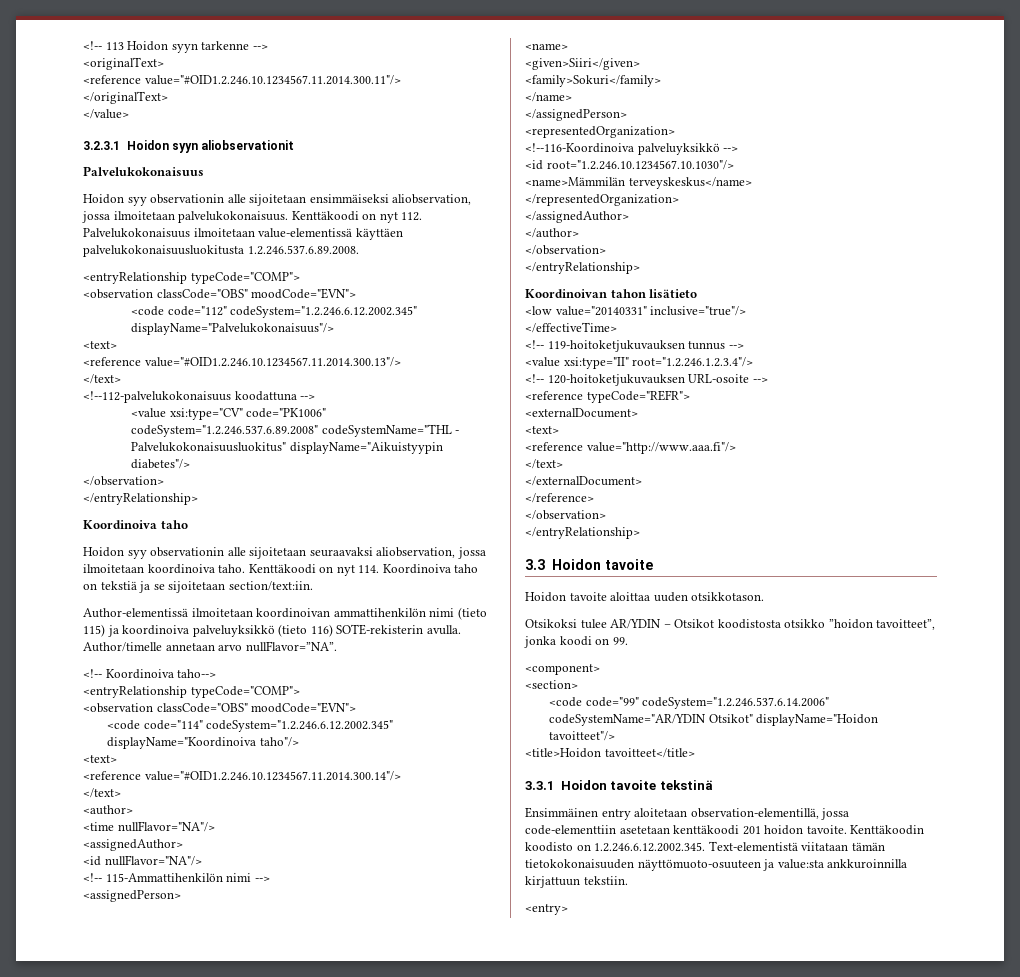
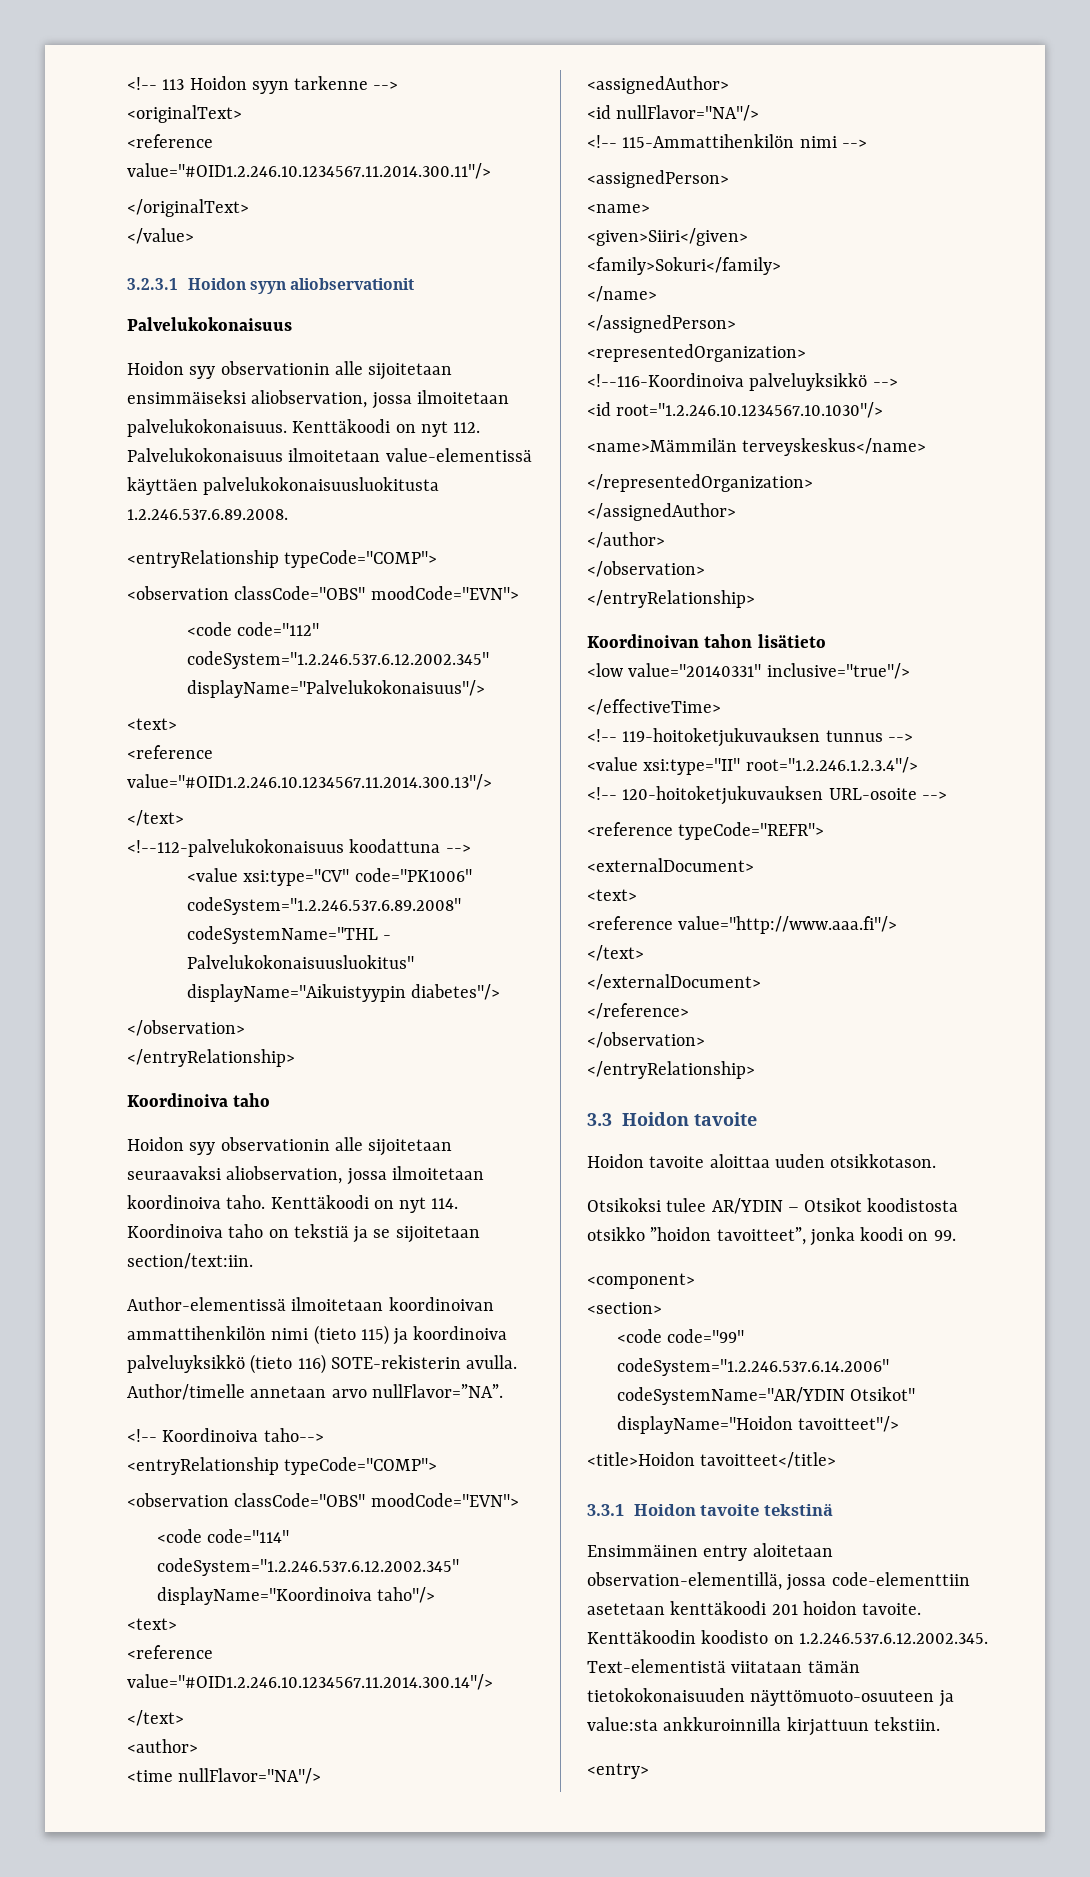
[230,306,418,318] codeSystem="1.2.246.6.12.2002.345" -> [187,651,490,669] codeSystem="1.2.246.537.6.12.2002.345"
[206,720,394,732] codeSystem="1.2.246.6.12.2002.345" -> [157,1558,460,1576] codeSystem="1.2.246.537.6.12.2002.345"
[594,842,706,852] 1.2.246.6.12.2002.345. -> [798,1633,988,1644] 1.2.246.537.6.12.2002.345.

